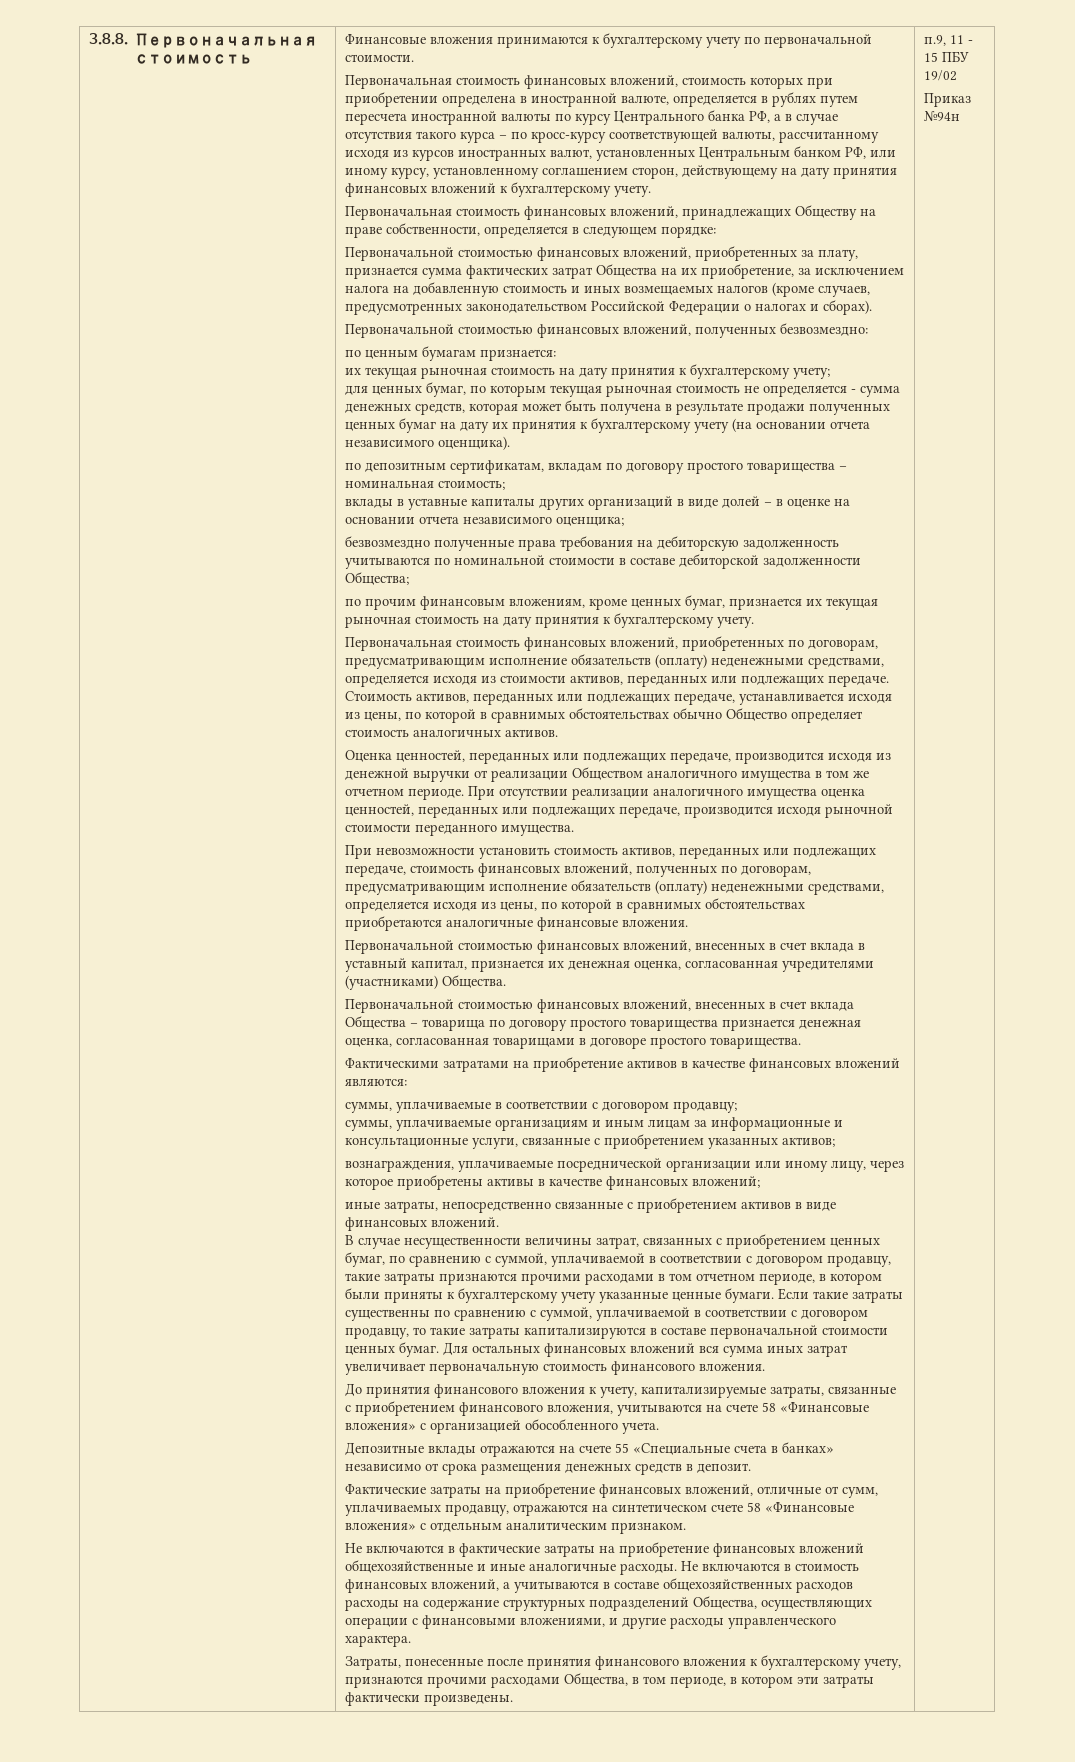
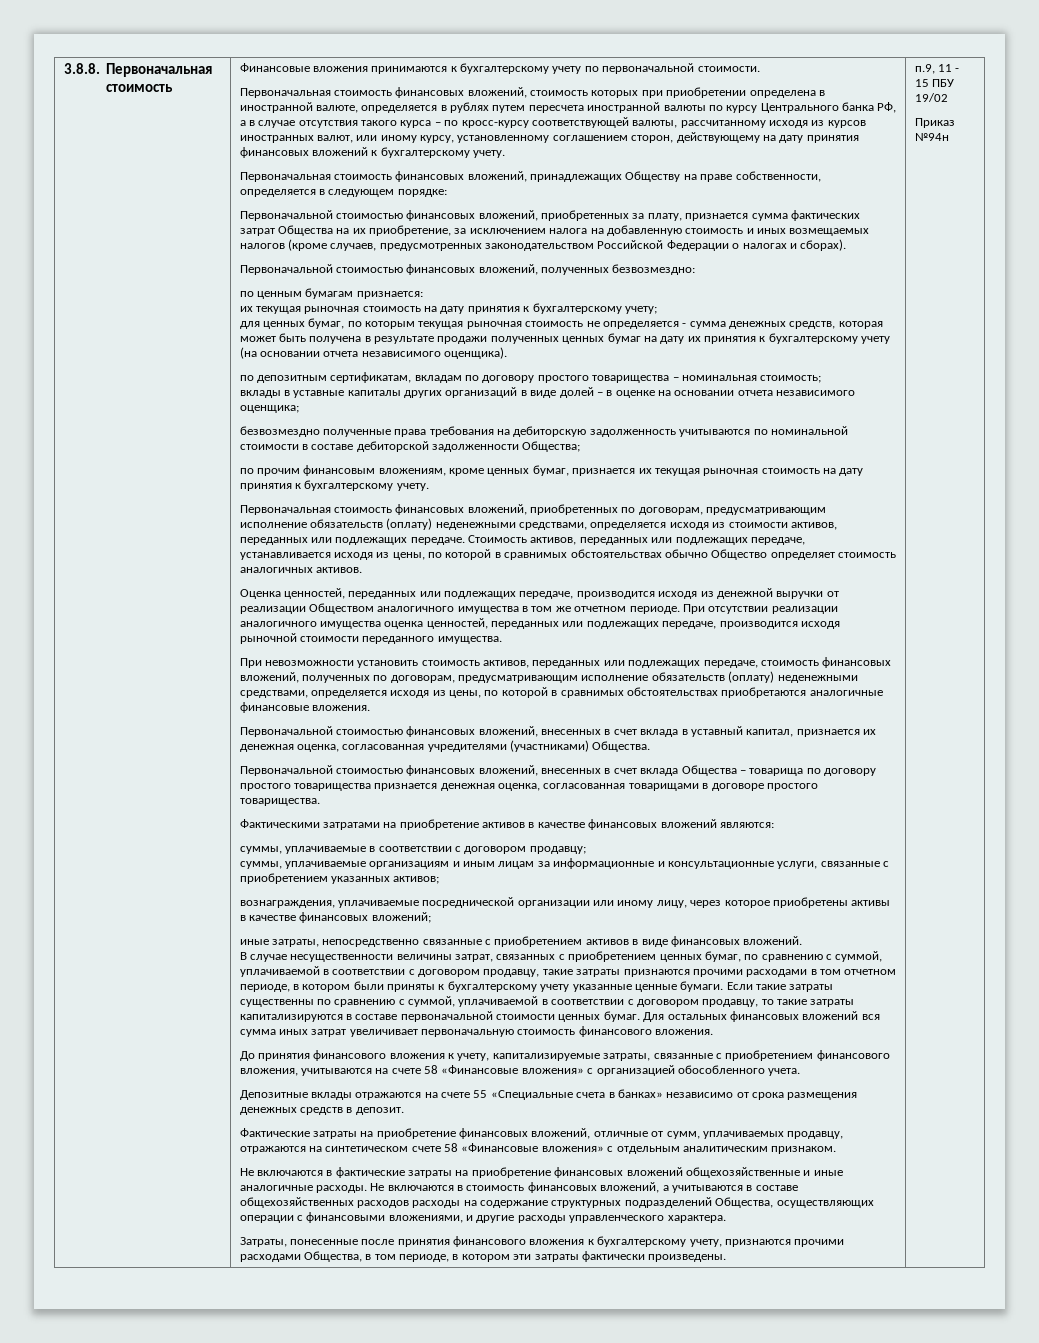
[595,146,866,161] установленных Центральным банком РФ, -> (353, 139) none

